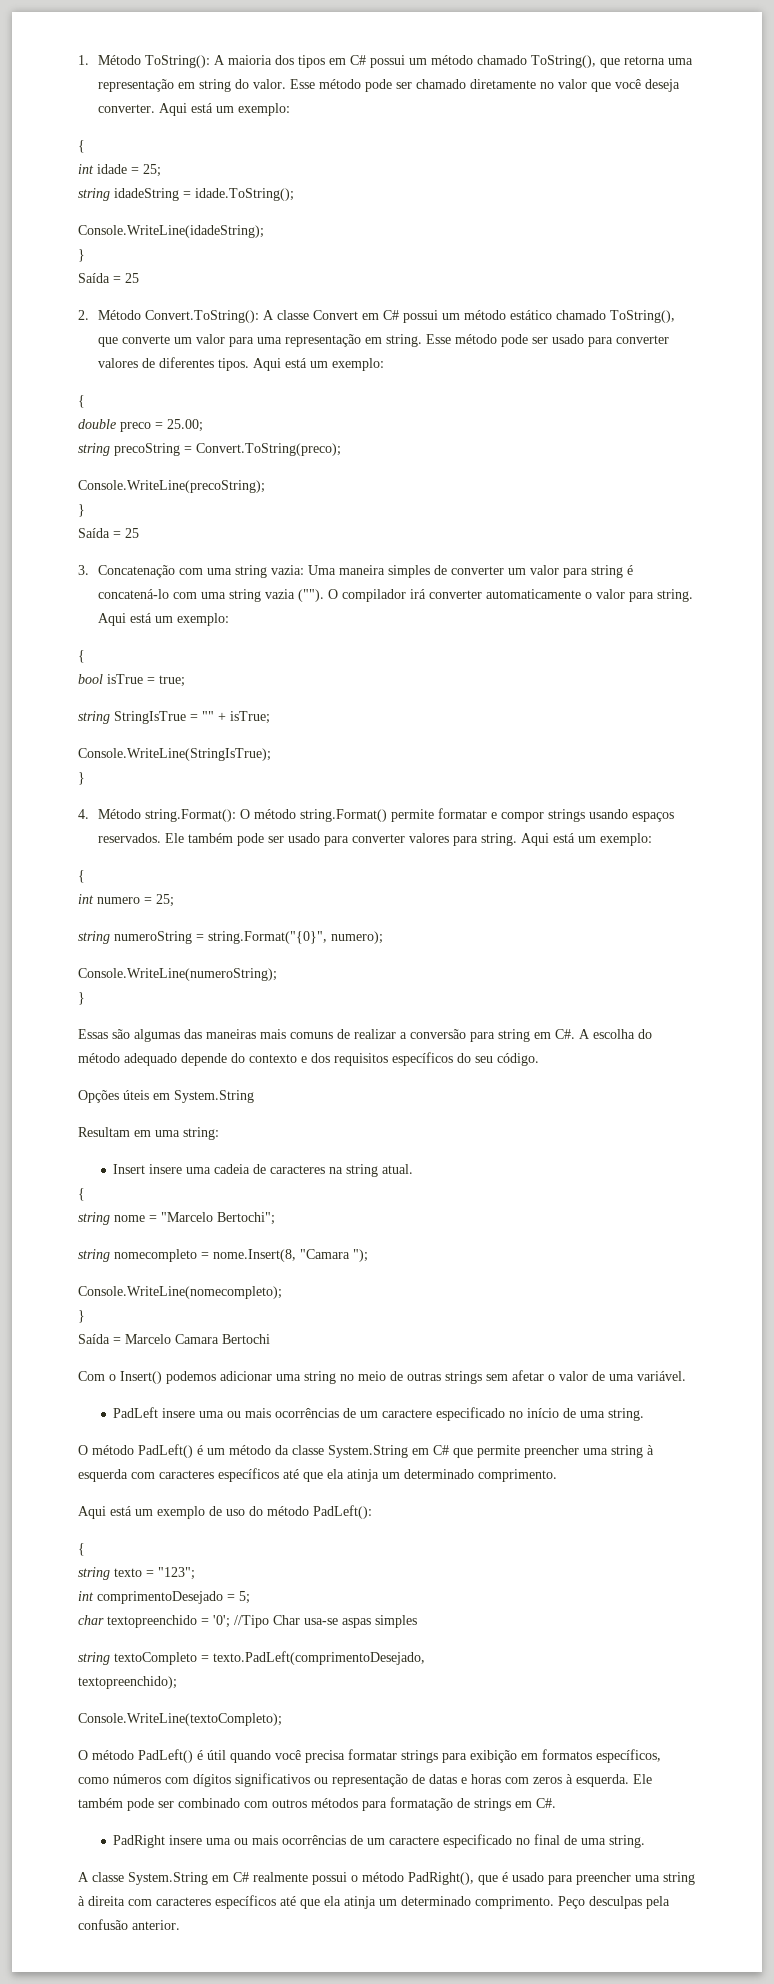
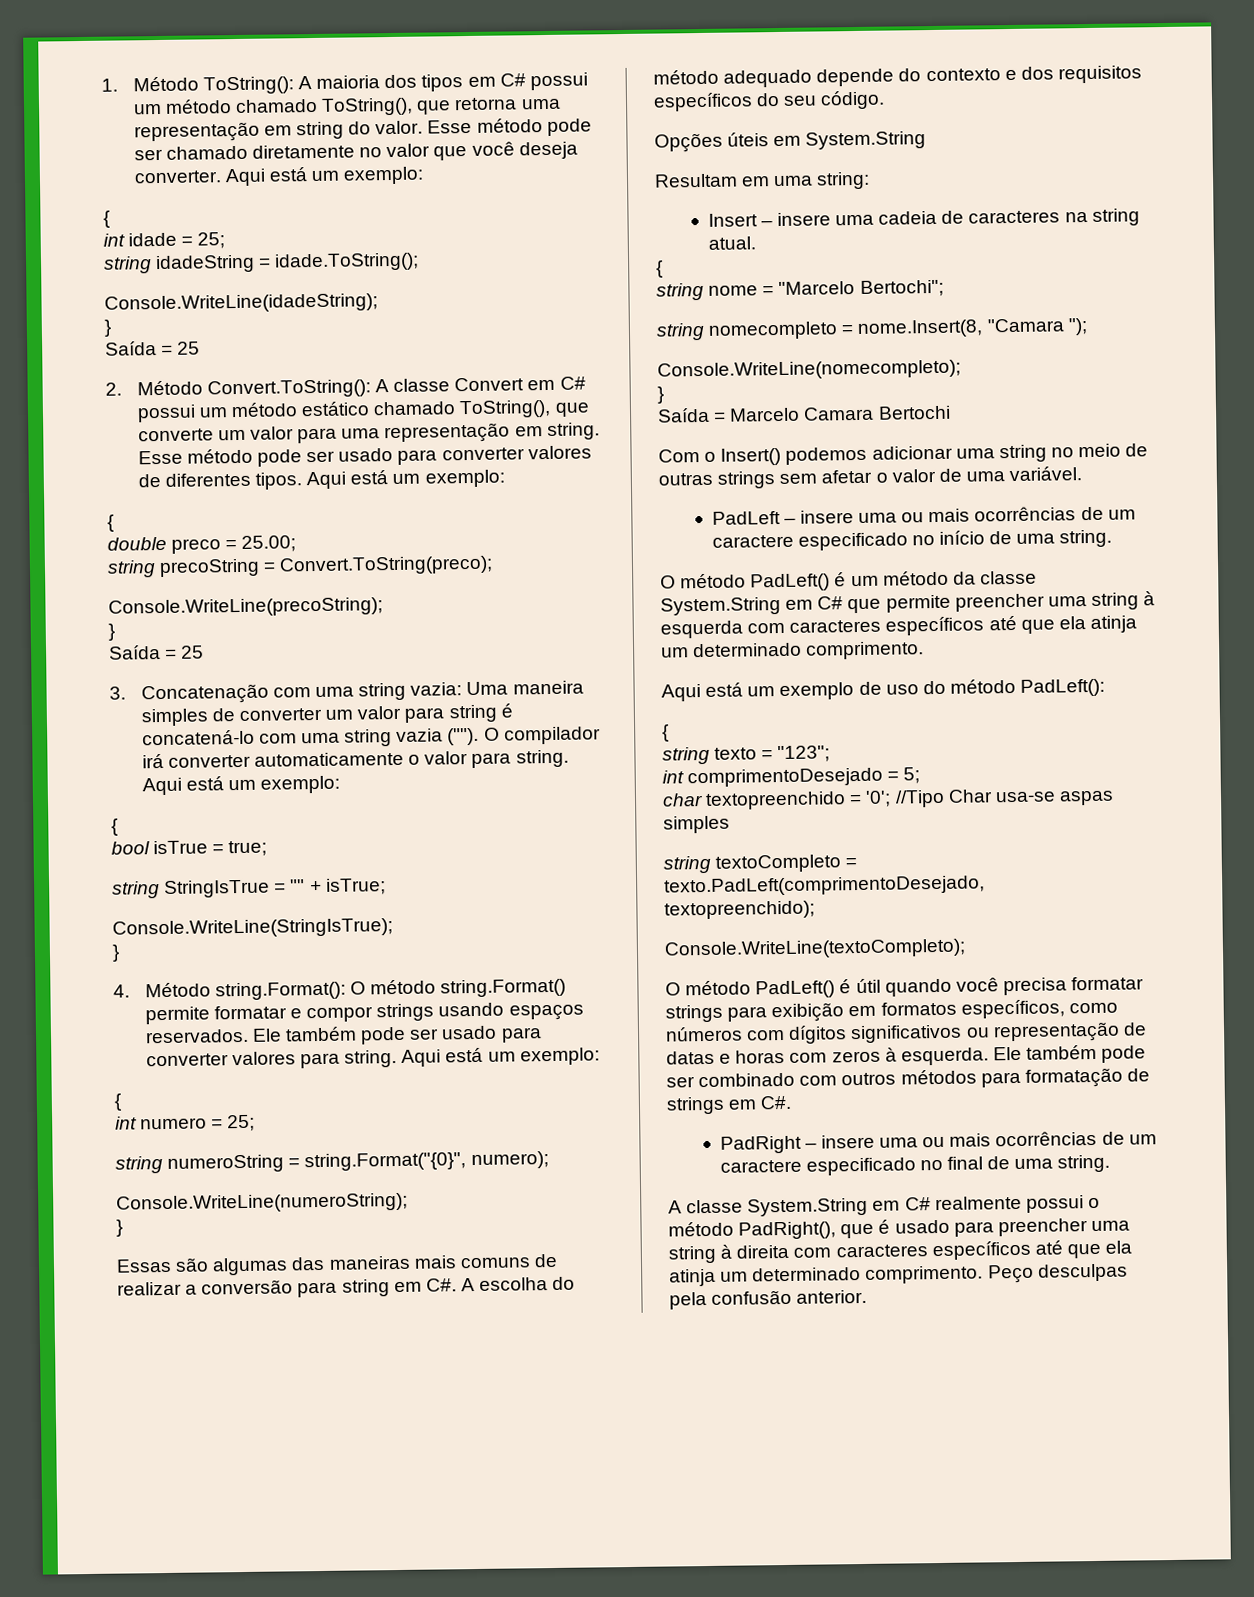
(146, 1169) none -> [760,220,773,227] –
(159, 1412) none -> [783,517,796,524] –
(166, 1841) none -> [804,1142,817,1149] –

